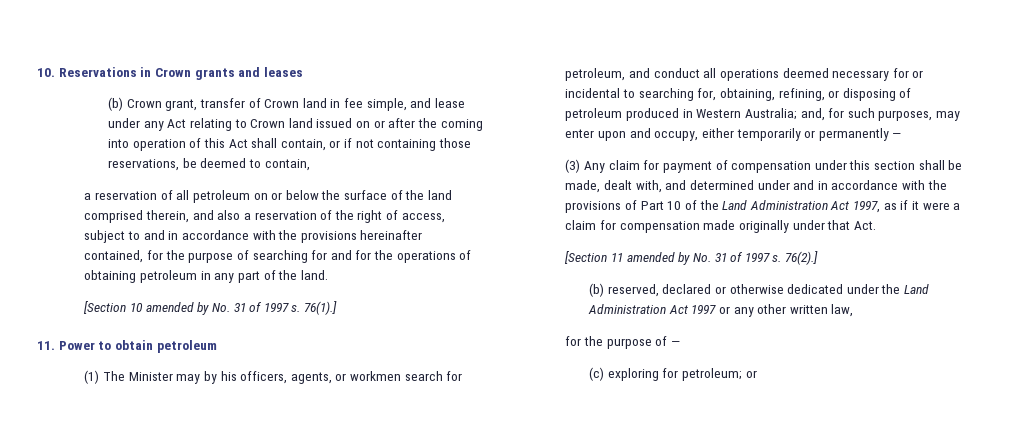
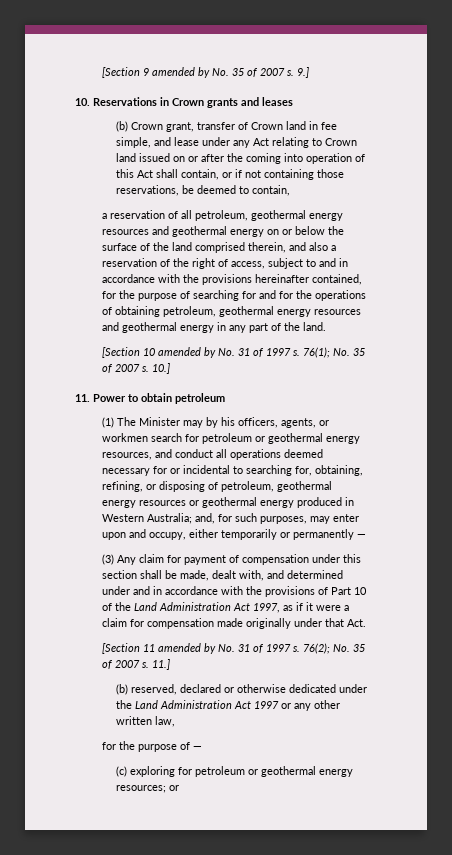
(37, 72) none -> [102,67,310,78] [Section 9 amended by No. 35 of 2007 s. 9.] //
[192,190,250,203] petroleum -> [195,210,344,221] [102,226,265,237] petroleum, geothermal energy resources and geothermal energy
[139,270,197,283] petroleum -> [163,306,362,317] [102,322,215,333] petroleum, geothermal energy resources and geothermal energy
[304,301,338,315] 76(1).] -> [303,347,366,358] [102,363,171,374] 76(1); No. 35 of 2007 s. 10.]
[565,68,626,81] petroleum, -> [202,433,361,444] [102,452,153,460] petroleum or geothermal energy resources,
[565,108,623,121] petroleum -> [221,481,333,492] [102,497,295,508] petroleum, geothermal energy resources or geothermal energy
[785,251,819,265] 76(2).] -> [303,643,366,654] [102,659,171,670] 76(2); No. 35 of 2007 s. 11.]
[681,368,742,381] petroleum; -> [194,766,353,777] [115,785,166,793] petroleum or geothermal energy resources;

